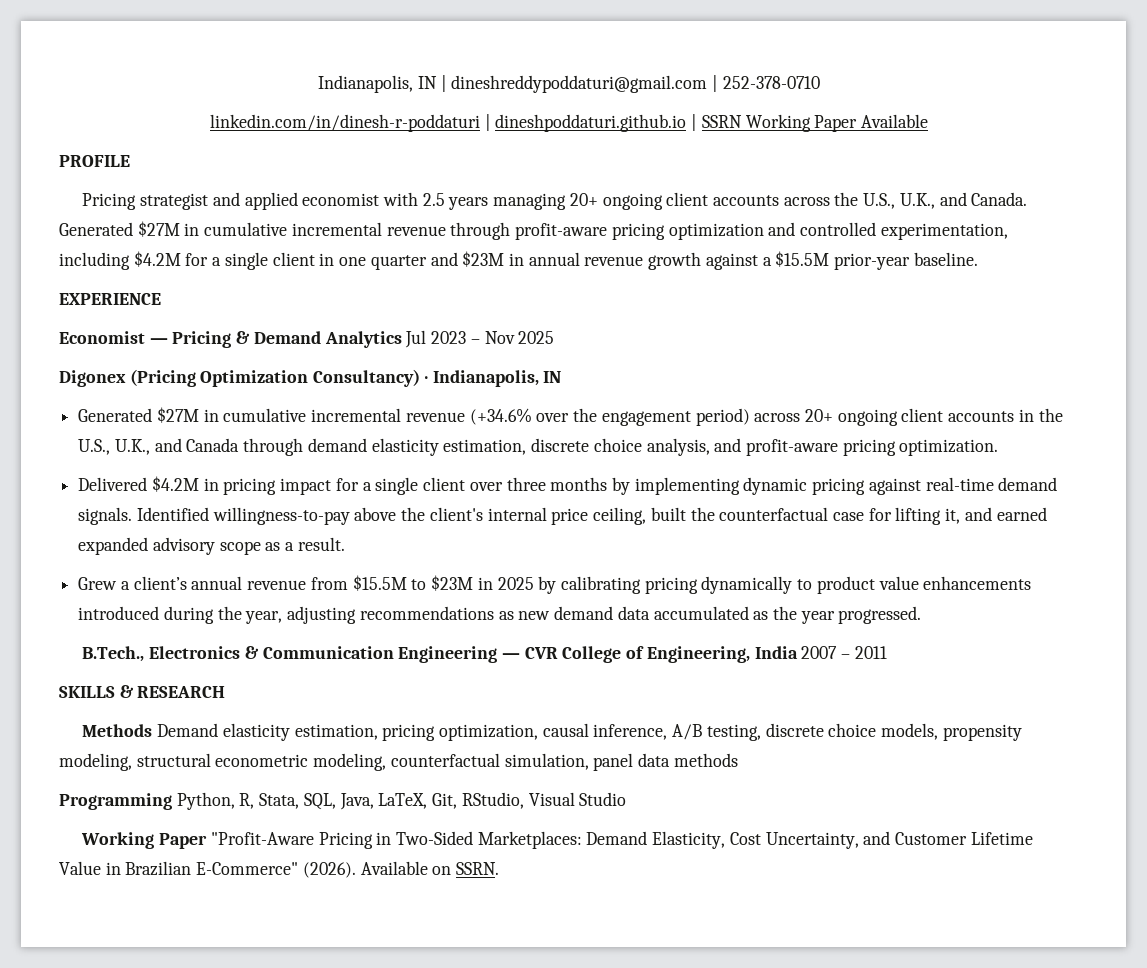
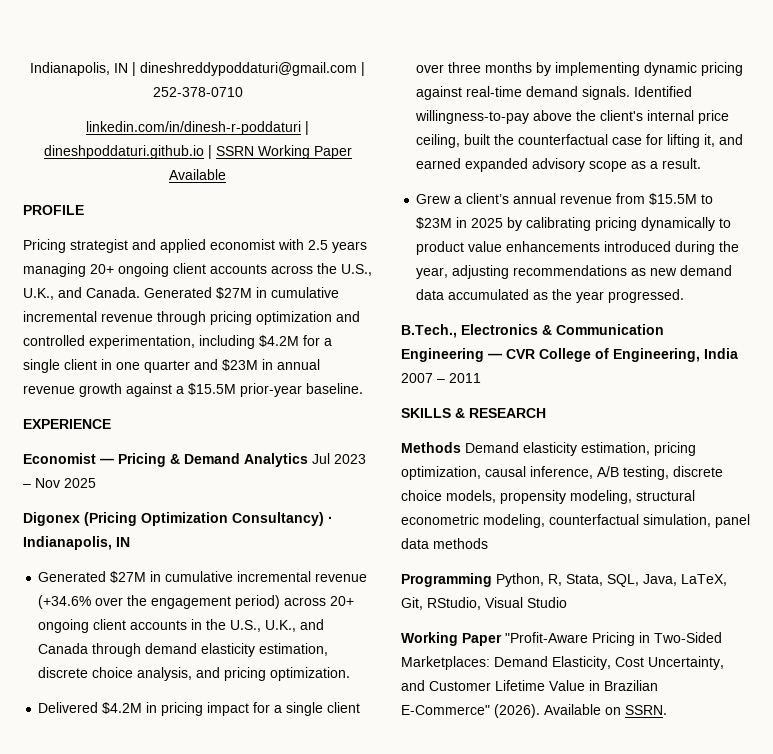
[515,223,608,240] profit-aware -> (206, 318) none
[745,439,838,456] profit-aware -> (221, 672) none

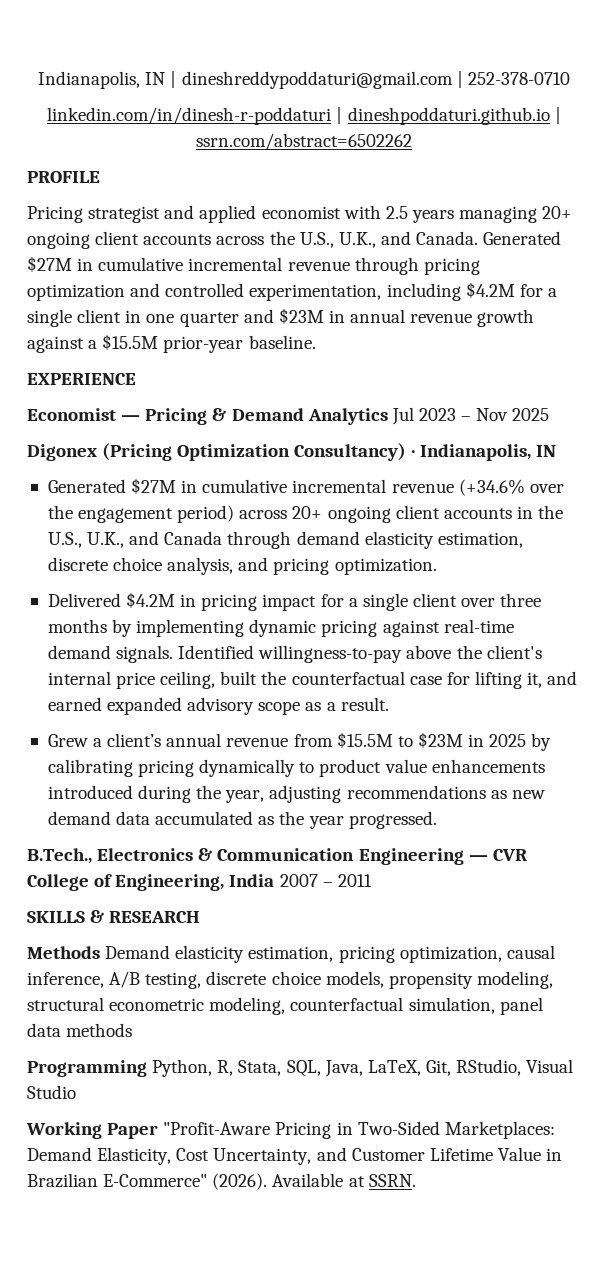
[215,145,352,159] [169,169,226,180] SSRN Working Paper Available -> [196,133,412,150] ssrn.com/abstract=6502262
[605,707,621,715] on -> [348,1176,365,1187] at

